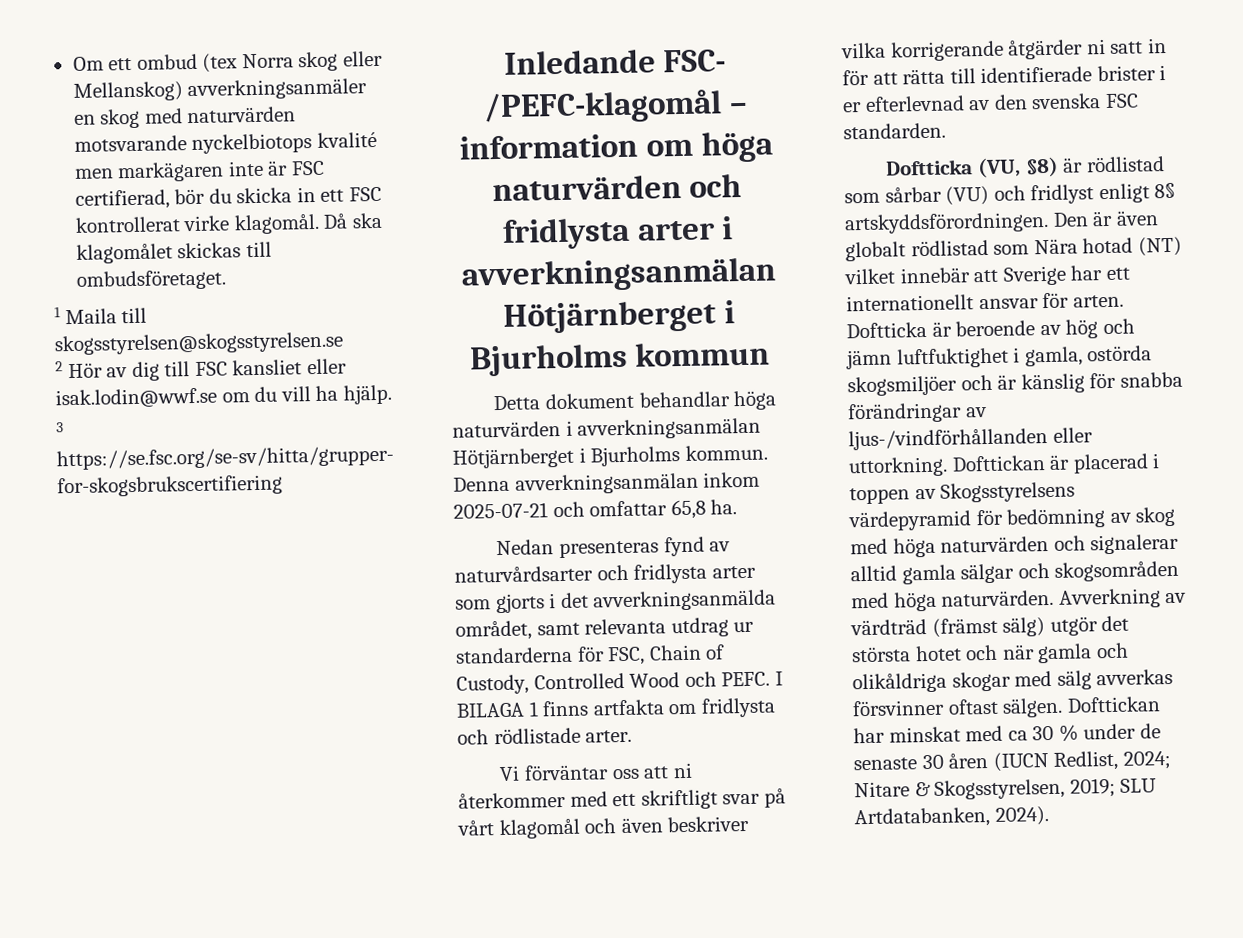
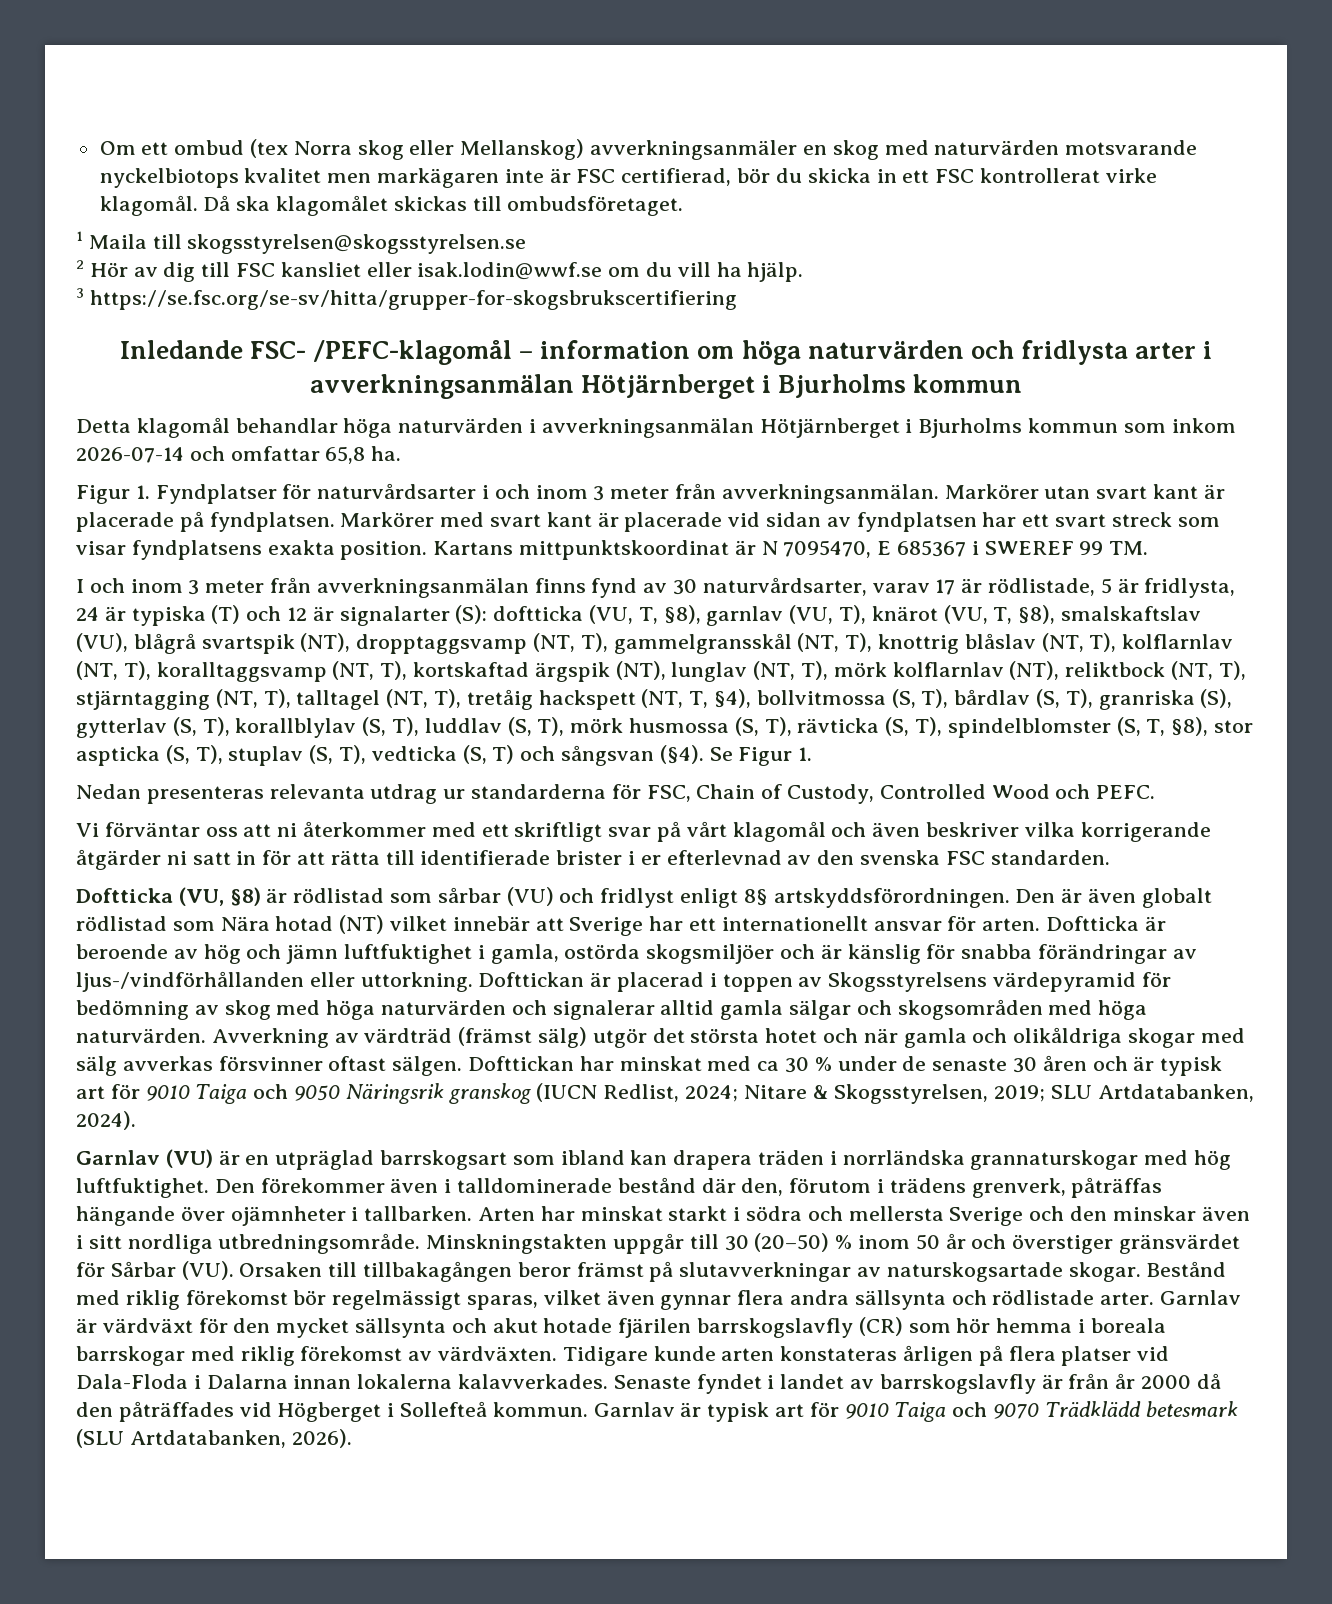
[316,131,377,148] kvalité -> [244,168,322,183] kvalitet
[544,392,634,410] dokument -> [136,417,230,438] klagomål
[684,444,768,461] [453,471,761,495] [453,502,548,519] kommun. Denna avverkningsanmälan inkom 2025-07-21 -> [1028,418,1236,433] [76,447,184,463] kommun som inkom 2026-07-14
[496,536,731,559] [454,563,756,584] [455,589,777,614] [455,620,580,641] Nedan presenteras fynd av naturvårdsarter och fridlysta arter som gjorts i det avverkningsanmälda området, samt -> [76,483,1225,504] [76,511,1220,532] [76,540,1149,560] [76,577,1236,598] [76,605,1202,626] [76,633,1234,654] [76,661,1246,682] [76,689,1233,710] [76,717,1254,738] [76,745,813,766] [76,784,264,804] Figur 1. Fyndplatser för naturvårdsarter i och inom 3 meter från avverkningsanmälan. Markörer utan svart kant är placerade på fyndplatsen. Markörer med svart kant är placerade vid sidan av fyndplatsen har ett svart streck som visar fyndplatsens exakta position. Kartans mittpunktskoordinat är N 7095470, E 685367 i SWEREF 99 TM. // I och inom 3 meter från avverkningsanmälan finns fynd av 30 naturvårdsarter, varav 17 är rödlistade, 5 är fridlysta, 24 är typiska (T) och 12 är signalarter (S): doftticka (VU, T, §8), garnlav (VU, T), knärot (VU, T, §8), smalskaftslav (VU), blågrå svartspik (NT), dropptaggsvamp (NT, T), gammelgransskål (NT, T), knottrig blåslav (NT, T), kolflarnlav (NT, T), koralltaggsvamp (NT, T), kortskaftad ärgspik (NT), lunglav (NT, T), mörk kolflarnlav (NT), reliktbock (NT, T), stjärntagging (NT, T), talltagel (NT, T), tretåig hackspett (NT, T, §4), bollvitmossa (S, T), bårdlav (S, T), granriska (S), gytterlav (S, T), korallblylav (S, T), luddlav (S, T), mörk husmossa (S, T), rävticka (S, T), spindelblomster (S, T, §8), stor aspticka (S, T), stuplav (S, T), vedticka (S, T) och sångsvan (§4). Se Figur 1. // Nedan presenteras
[774,671,783,686] [456,697,776,718] [457,727,633,745] I BILAGA 1 finns artfakta om fridlysta och rödlistade arter. -> (1156, 792) none
(989, 761) none -> [1092,1056,1223,1076] [76,1083,531,1104] och är typisk art för 9010 Taiga och 9050 Näringsrik granskog
(1049, 816) none -> [76,1149,1232,1170] [76,1177,1163,1198] [76,1206,1250,1226] [76,1233,1241,1254] [76,1261,1227,1282] [76,1290,1242,1310] [76,1317,1166,1338] [76,1345,1170,1366] [76,1373,1221,1394] [76,1401,1238,1422] [76,1429,352,1448] // Garnlav (VU) är en utpräglad barrskogsart som ibland kan drapera träden i norrländska grannaturskogar med hög luftfuktighet. Den förekommer även i talldominerade bestånd där den, förutom i trädens grenverk, påträffas hängande över ojämnheter i tallbarken. Arten har minskat starkt i södra och mellersta Sverige och den minskar även i sitt nordliga utbredningsområde. Minskningstakten uppgår till 30 (20–50) % inom 50 år och överstiger gränsvärdet för Sårbar (VU). Orsaken till tillbakagången beror främst på slutavverkningar av naturskogsartade skogar. Bestånd med riklig förekomst bör regelmässigt sparas, vilket även gynnar flera andra sällsynta och rödlistade arter. Garnlav är värdväxt för den mycket sällsynta och akut hotade fjärilen barrskogslavfly (CR) som hör hemma i boreala barrskogar med riklig förekomst av värdväxten. Tidigare kunde arten konstateras årligen på flera platser vid Dala-Floda i Dalarna innan lokalerna kalavverkades. Senaste fyndet i landet av barrskogslavfly är från år 2000 då den påträffades vid Högberget i Sollefteå kommun. Garnlav är typisk art för 9010 Taiga och 9070 Trädklädd betesmark (SLU Artdatabanken, 2026).

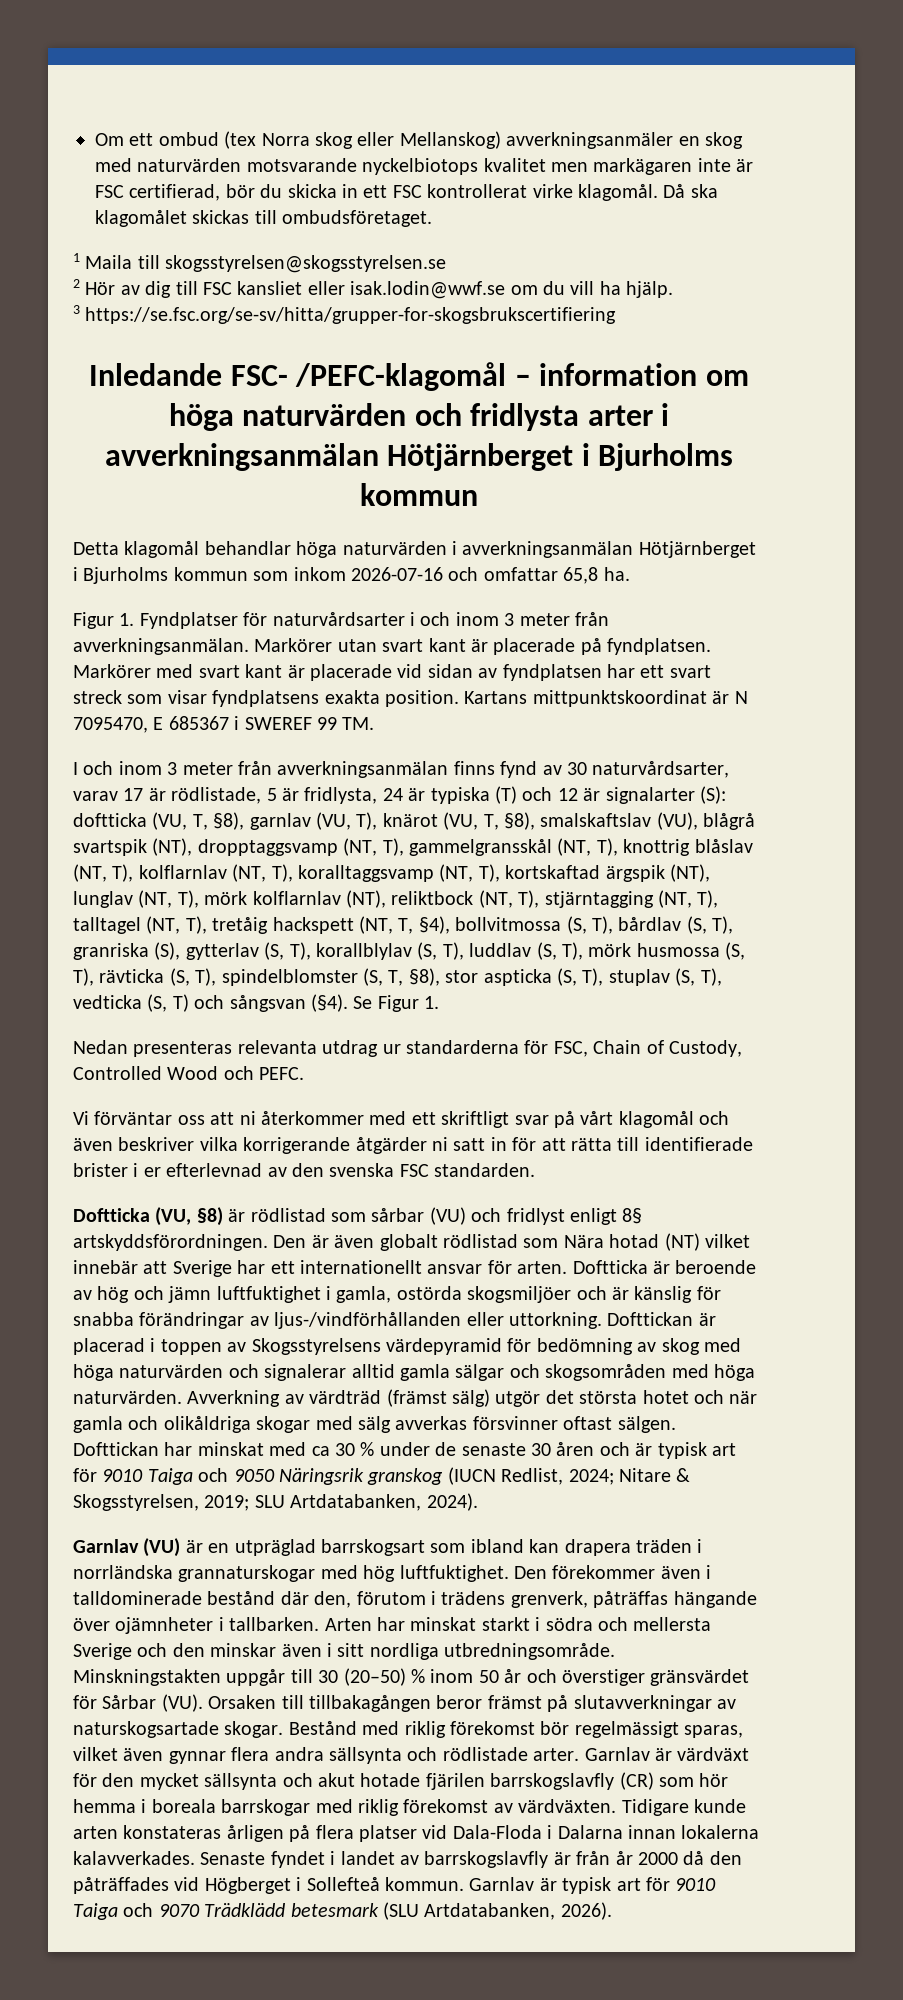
[76,447,184,463] 2026-07-14 -> [351,567,443,581] 2026-07-16

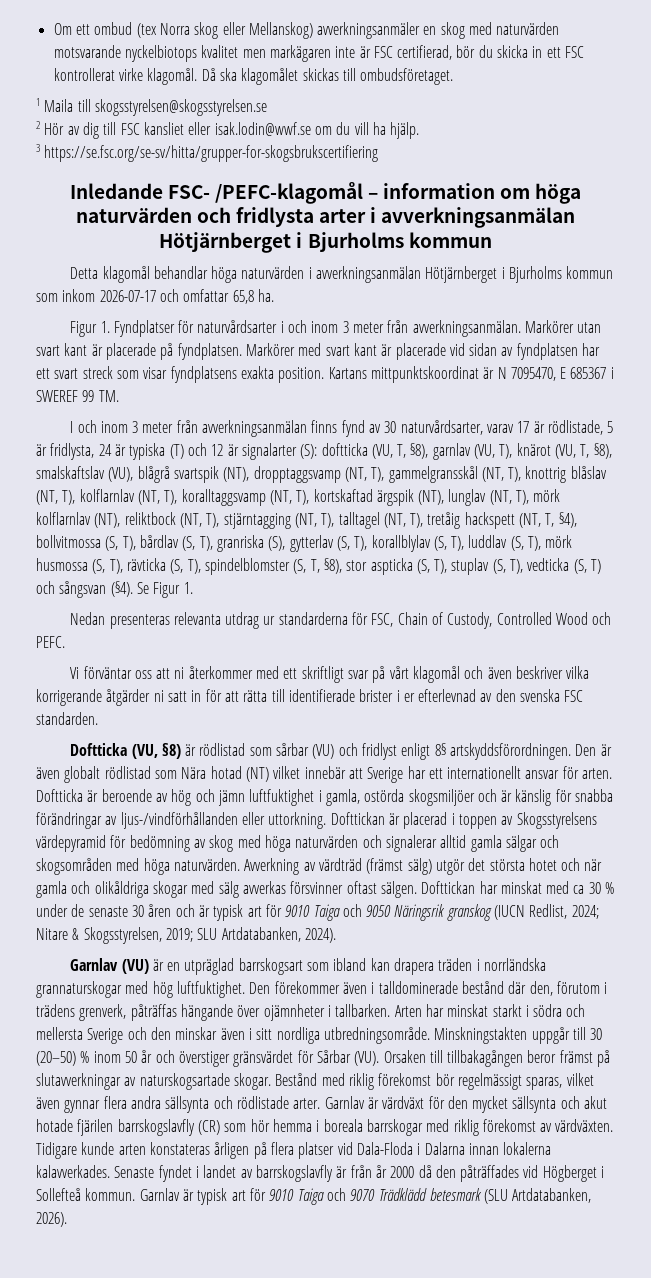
[351,567,443,581] 2026-07-16 -> [99,290,156,302] 2026-07-17

